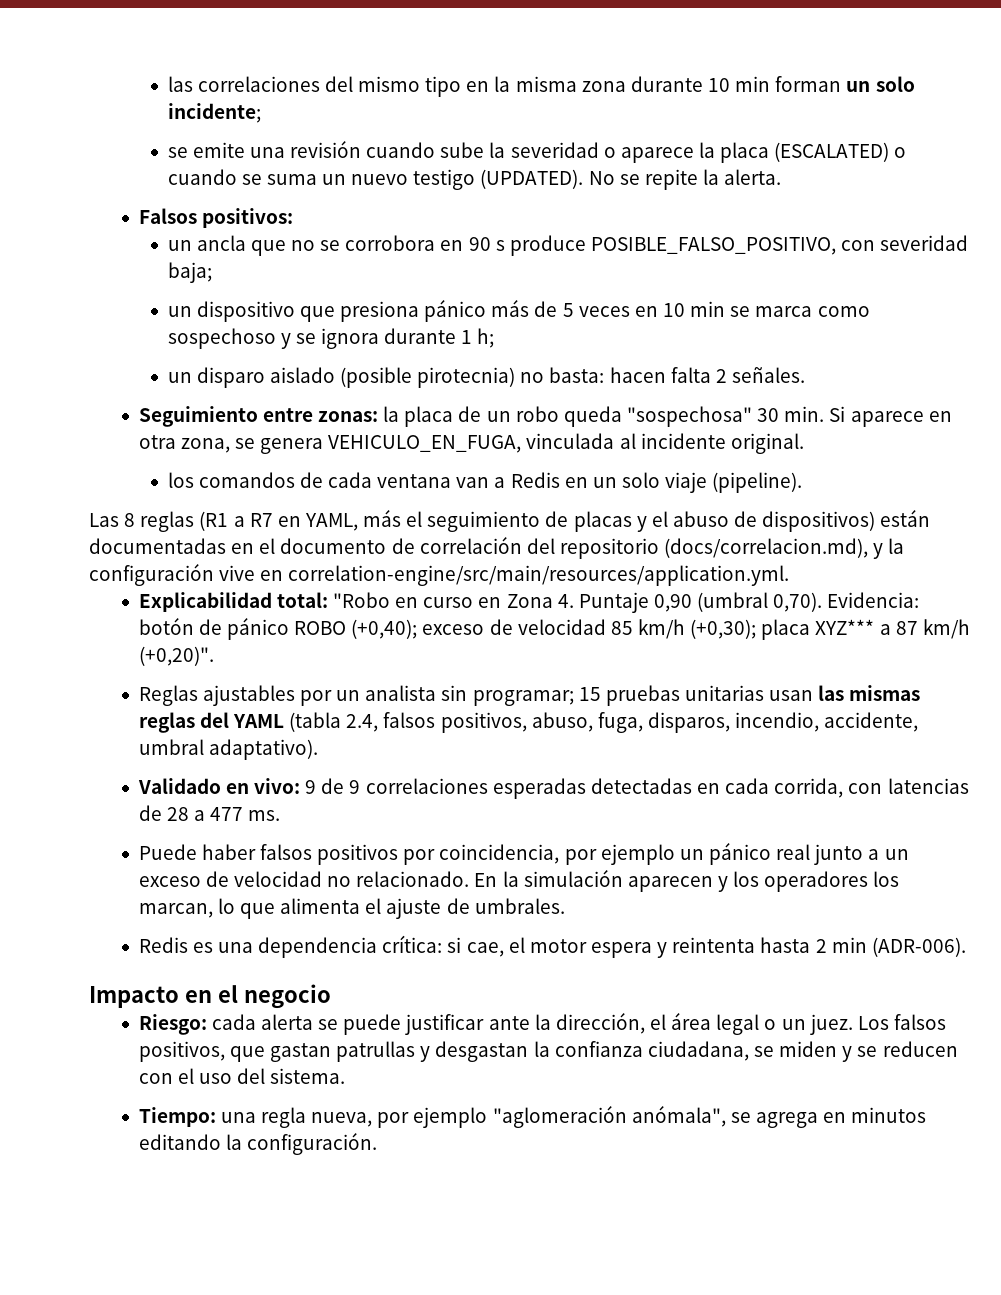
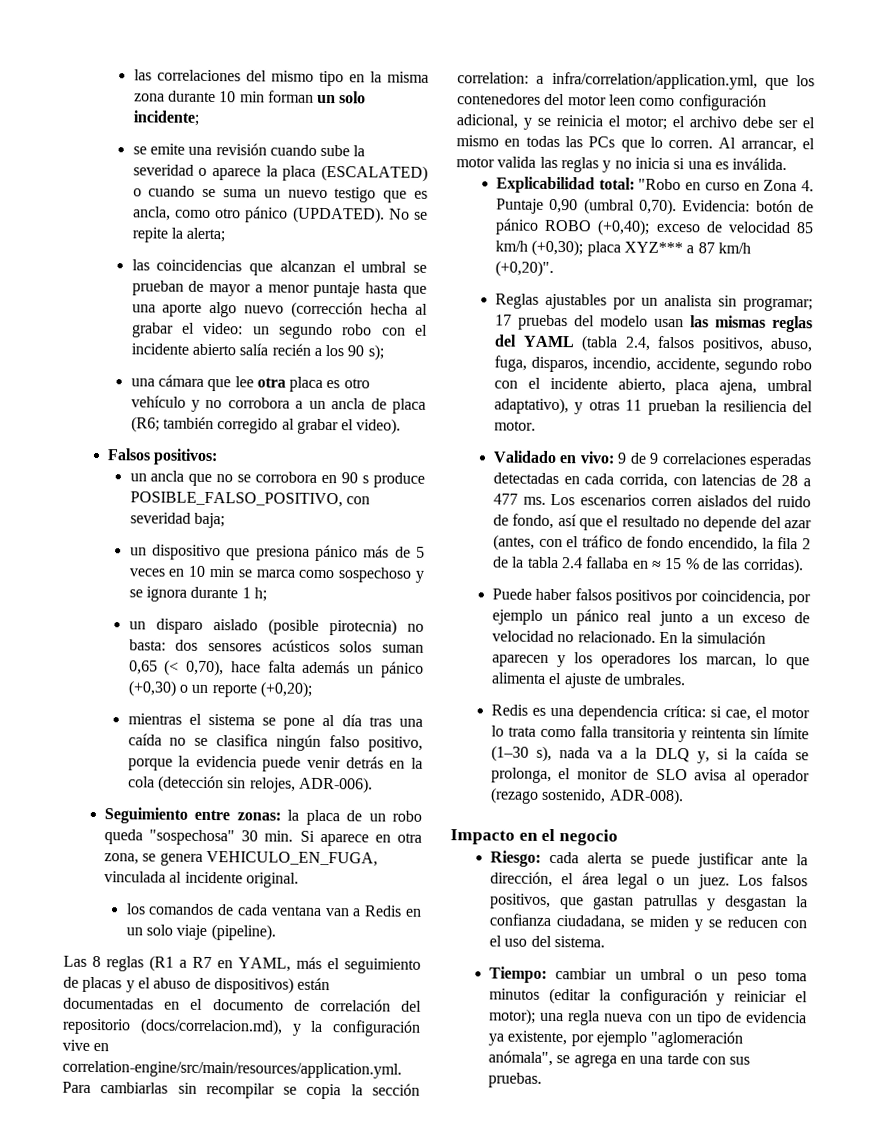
(476, 179) none -> [383,190,428,203] [132,206,289,223] que es ancla, como otro pánico
[724,169,782,185] alerta. -> [186,227,226,243] [131,259,427,276] [131,280,427,298] [131,301,428,319] [131,322,428,340] [130,343,384,361] [130,374,370,392] [130,395,426,414] [130,416,402,435] alerta; // las coincidencias que alcanzan el umbral se prueban de mayor a menor puntaje hasta que una aporte algo nuevo (corrección hecha al grabar el video: un segundo robo con el incidente abierto salía recién a los 90 s); // una cámara que lee otra placa es otro vehículo y no corrobora a un ancla de placa (R6; también corregido al grabar el video).
[609,367,806,383] hacen falta 2 señales. -> [175,639,424,653] [128,659,424,678] [127,680,313,698] [127,713,423,730] [127,733,423,752] [127,755,423,772] [127,775,373,794] dos sensores acústicos solos suman 0,65 (< 0,70), hace falta además un pánico (+0,30) o un reporte (+0,20); // mientras el sistema se pone al día tras una caída no se clasifica ningún falso positivo, porque la evidencia puede venir detrás en la cola (detección sin relojes, ADR-006).
(790, 575) none -> [62,1081,420,1100] [457,71,815,91] [457,93,767,111] [456,114,815,130] [456,135,815,153] [456,156,788,173] Para cambiarlas sin recompilar se copia la sección correlation: a infra/correlation/application.yml, que los contenedores del motor leen como configuración adicional, y se reinicia el motor; el archivo debe ser el mismo en todas las PCs que lo corren. Al arrancar, el motor valida las reglas y no inicia si una es inválida.
[578,685,764,706] 15 pruebas unitarias -> [495,314,649,331] 17 pruebas del modelo
[138,739,318,760] umbral adaptativo). -> [723,358,812,374] [494,377,813,395] [494,397,813,416] [494,420,537,431] segundo robo con el incidente abierto, placa ajena, umbral adaptativo), y otras 11 prueban la resiliencia del motor.
(281, 815) none -> [550,493,811,508] [493,513,812,532] [493,534,811,552] [493,556,804,575] Los escenarios corren aislados del ruido de fondo, así que el resultado no depende del azar (antes, con el tráfico de fondo encendido, la fila 2 de la tabla 2.4 fallaba en ≈ 15 % de las corridas).
[590,937,966,958] espera y reintenta hasta 2 min (ADR-006). -> [491,725,809,743] [491,745,809,764] [491,767,810,786] [490,787,684,806] lo trata como falla transitoria y reintenta sin límite (1–30 s), nada va a la DLQ y, si la caída se prolonga, el monitor de SLO avisa al operador (rezago sostenido, ADR-008).
[220,1107,373,1128] una regla nueva, -> [555,968,807,985] [489,987,808,1006] [489,1008,807,1027] [488,1030,568,1046] cambiar un umbral o un peso toma minutos (editar la configuración y reiniciar el motor); una regla nueva con un tipo de evidencia ya existente,
[851,1107,927,1123] [138,1133,378,1155] minutos editando la configuración. -> [639,1053,751,1065] [488,1072,543,1088] una tarde con sus pruebas.

